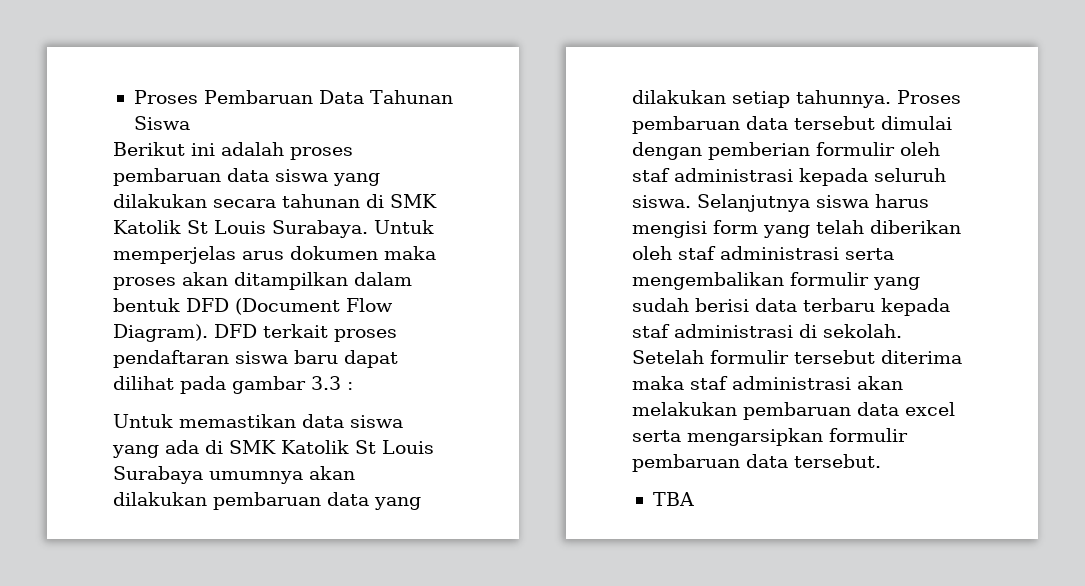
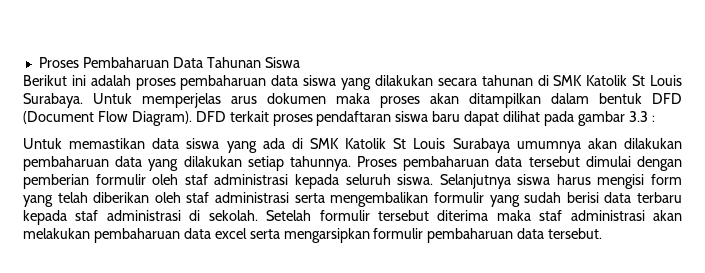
[133,90,313,104] Proses Pembaruan -> [38,57,169,68] Proses Pembaharuan
[113,168,221,186] pembaruan -> [180,75,267,90] pembaharuan
[213,492,321,510] pembaruan -> [23,156,109,171] pembaharuan
[632,116,740,134] pembaruan -> [403,156,490,171] pembaharuan
[743,402,851,420] pembaruan -> [93,228,180,243] pembaharuan
[632,454,740,472] pembaruan -> [427,228,514,243] pembaharuan
[652,492,694,506] // TBA -> (603, 233) none

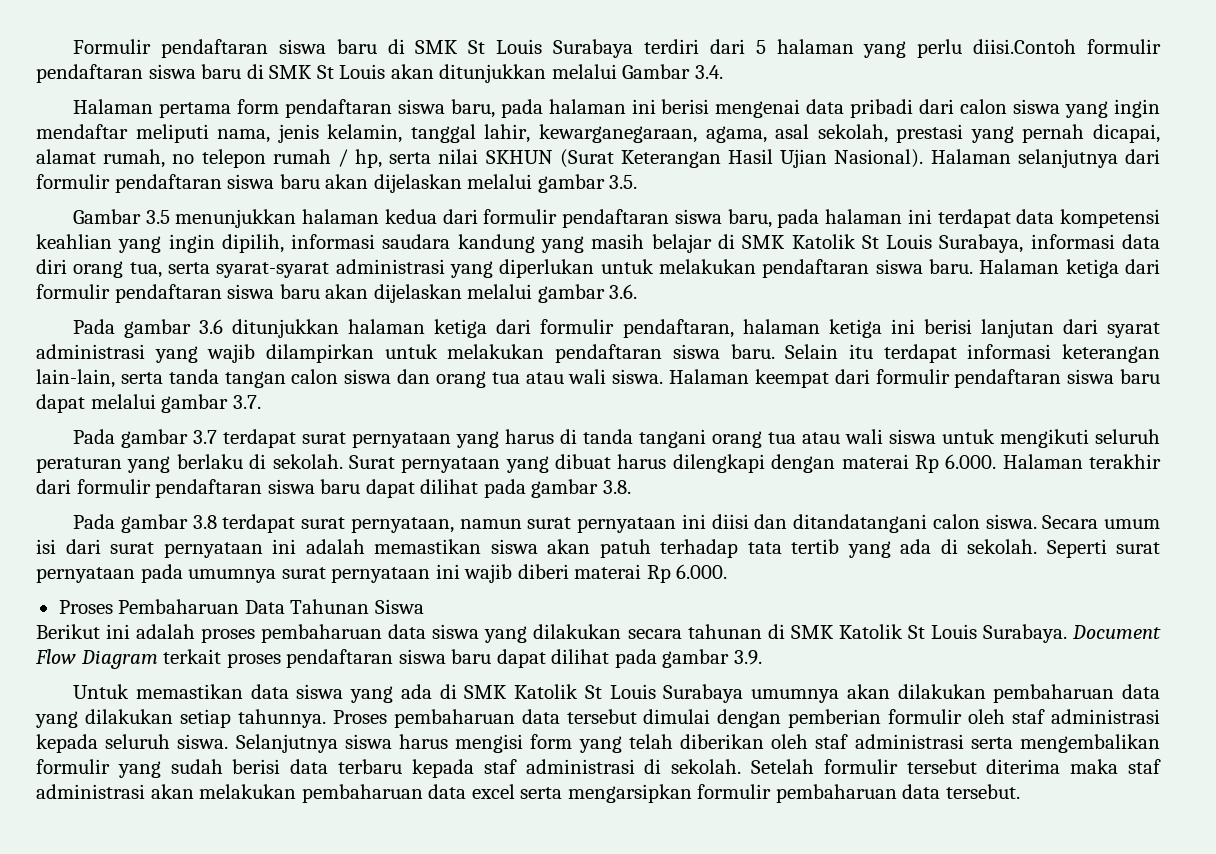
(38, 62) none -> [73,39,1162,58] [36,64,723,83] [73,99,1160,118] [36,124,1160,143] [36,149,1160,168] [36,174,638,193] [73,209,1161,228] [36,234,1160,253] [36,259,1161,278] [36,284,638,303] [73,319,1160,338] [36,344,1161,363] [36,369,1160,388] [36,394,261,413] [73,429,1160,448] [36,454,1161,473] [36,479,631,498] [73,514,1161,533] [36,539,1160,558] [36,564,728,583] Formulir pendaftaran siswa baru di SMK St Louis Surabaya terdiri dari 5 halaman yang perlu diisi.Contoh formulir pendaftaran siswa baru di SMK St Louis akan ditunjukkan melalui Gambar 3.4. // Halaman pertama form pendaftaran siswa baru, pada halaman ini berisi mengenai data pribadi dari calon siswa yang ingin mendaftar meliputi nama, jenis kelamin, tanggal lahir, kewarganegaraan, agama, asal sekolah, prestasi yang pernah dicapai, alamat rumah, no telepon rumah / hp, serta nilai SKHUN (Surat Keterangan Hasil Ujian Nasional). Halaman selanjutnya dari formulir pendaftaran siswa baru akan dijelaskan melalui gambar 3.5. // Gambar 3.5 menunjukkan halaman kedua dari formulir pendaftaran siswa baru, pada halaman ini terdapat data kompetensi keahlian yang ingin dipilih, informasi saudara kandung yang masih belajar di SMK Katolik St Louis Surabaya, informasi data diri orang tua, serta syarat-syarat administrasi yang diperlukan untuk melakukan pendaftaran siswa baru. Halaman ketiga dari formulir pendaftaran siswa baru akan dijelaskan melalui gambar 3.6. // Pada gambar 3.6 ditunjukkan halaman ketiga dari formulir pendaftaran, halaman ketiga ini berisi lanjutan dari syarat administrasi yang wajib dilampirkan untuk melakukan pendaftaran siswa baru. Selain itu terdapat informasi keterangan lain-lain, serta tanda tangan calon siswa dan orang tua atau wali siswa. Halaman keempat dari formulir pendaftaran siswa baru dapat melalui gambar 3.7. // Pada gambar 3.7 terdapat surat pernyataan yang harus di tanda tangani orang tua atau wali siswa untuk mengikuti seluruh peraturan yang berlaku di sekolah. Surat pernyataan yang dibuat harus dilengkapi dengan materai Rp 6.000. Halaman terakhir dari formulir pendaftaran siswa baru dapat dilihat pada gambar 3.8. // Pada gambar 3.8 terdapat surat pernyataan, namun surat pernyataan ini diisi dan ditandatangani calon siswa. Secara umum isi dari surat pernyataan ini adalah memastikan siswa akan patuh terhadap tata tertib yang ada di sekolah. Seperti surat pernyataan pada umumnya surat pernyataan ini wajib diberi materai Rp 6.000. //
[93,93,682,108] [23,111,226,126] Untuk memperjelas arus dokumen maka proses akan ditampilkan dalam bentuk DFD (Document Flow Diagram). DFD -> [1071,625,1161,639] [35,649,158,669] Document Flow Diagram
[628,111,655,122] 3.3 : -> [733,650,762,665] 3.9.

